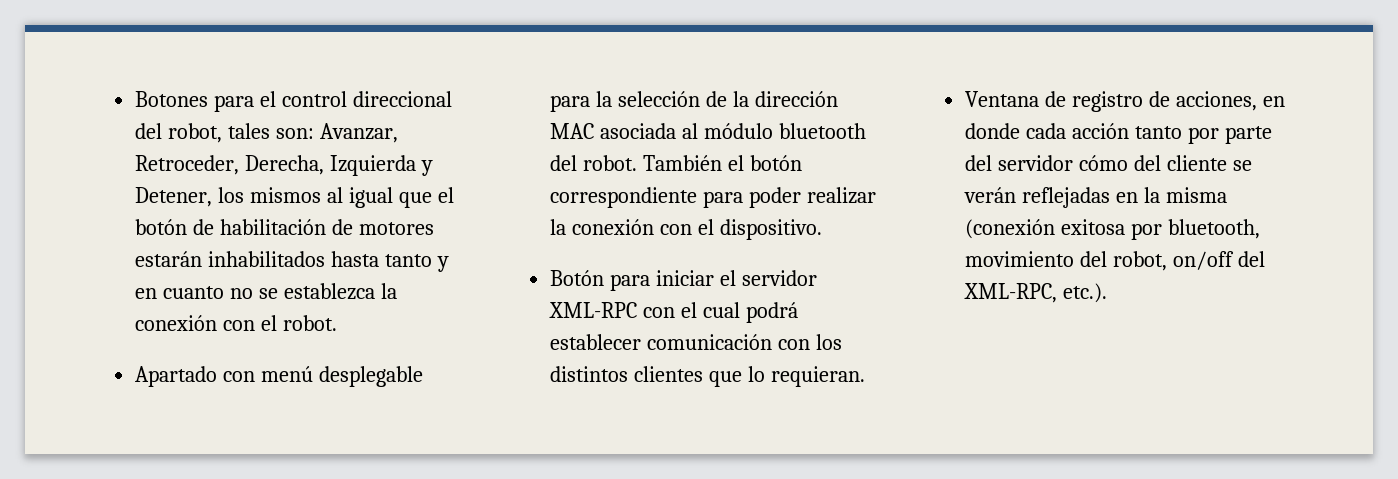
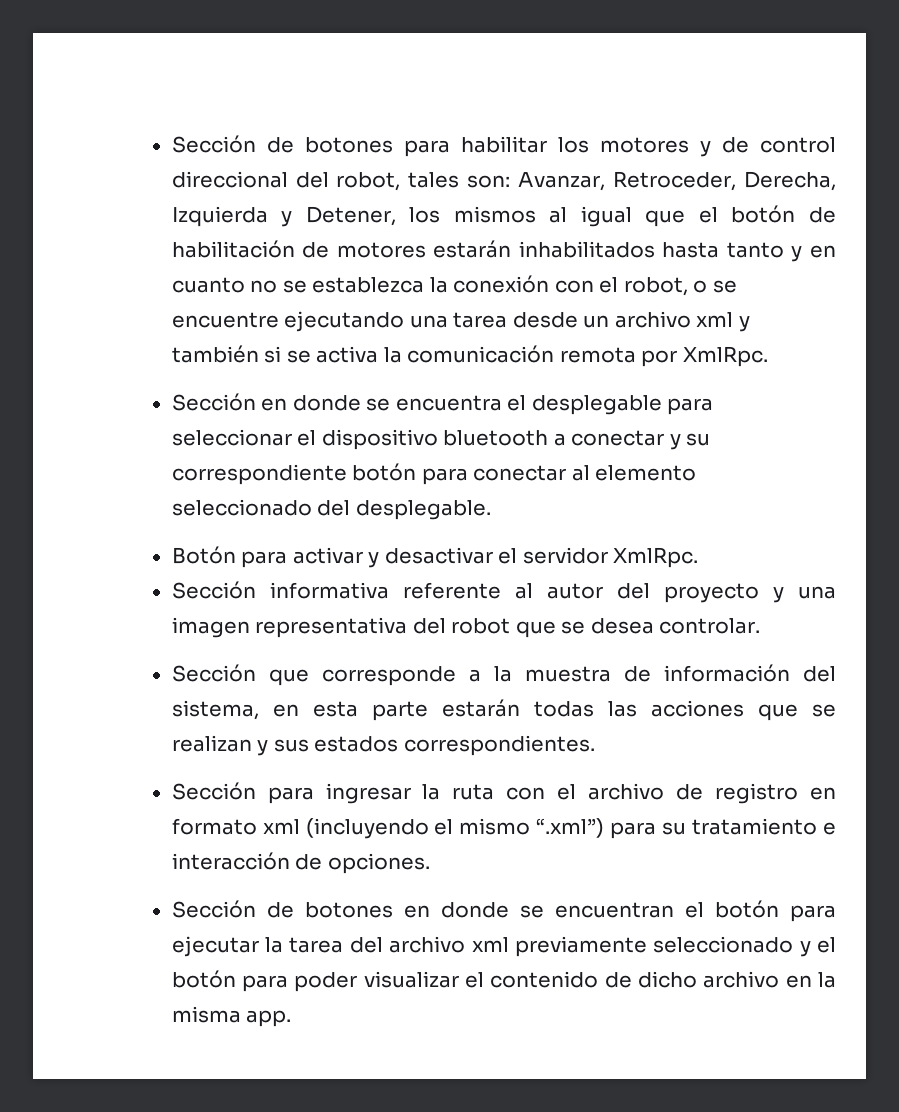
[135,91,277,112] Botones para el -> [171,135,749,157] Sección de botones para habilitar los motores y de
[283,315,338,331] [135,366,424,387] [550,91,838,112] [550,123,866,139] [550,155,802,171] [550,187,877,208] [550,219,822,240] [550,270,817,291] [549,302,798,323] [550,334,843,350] [550,366,865,387] [965,91,1285,112] [965,123,1272,144] [965,155,1252,171] [964,187,1227,208] [965,219,1261,240] [965,251,1265,271] [964,283,1108,303] robot. // Apartado con menú desplegable para la selección de la dirección MAC asociada al módulo bluetooth del robot. También el botón correspondiente para poder realizar la conexión con el dispositivo. // Botón para iniciar el servidor XML-RPC con el cual podrá establecer comunicación con los distintos clientes que lo requieran. // Ventana de registro de acciones, en donde cada acción tanto por parte del servidor cómo del cliente se verán reflejadas en la misma (conexión exitosa por bluetooth, movimiento del robot, on/off del XML-RPC, etc.). -> [623,277,737,296] [171,311,750,332] [171,345,768,367] [171,393,714,415] [171,429,711,450] [171,463,697,485] [171,499,491,520] [171,546,699,568] [171,581,837,603] [171,617,761,638] [171,664,837,686] [171,699,836,721] [171,735,595,756] [171,782,836,804] [171,818,836,839] [171,852,430,874] [171,900,836,922] [171,936,836,957] [171,970,836,992] [171,1006,292,1027] robot, o se encuentre ejecutando una tarea desde un archivo xml y también si se activa la comunicación remota por XmlRpc. // Sección en donde se encuentra el desplegable para seleccionar el dispositivo bluetooth a conectar y su correspondiente botón para conectar al elemento seleccionado del desplegable. // Botón para activar y desactivar el servidor XmlRpc. // Sección informativa referente al autor del proyecto y una imagen representativa del robot que se desea controlar. // Sección que corresponde a la muestra de información del sistema, en esta parte estarán todas las acciones que se realizan y sus estados correspondientes. // Sección para ingresar la ruta con el archivo de registro en formato xml (incluyendo el mismo “.xml”) para su tratamiento e interacción de opciones. // Sección de botones en donde se encuentran el botón para ejecutar la tarea del archivo xml previamente seleccionado y el botón para poder visualizar el contenido de dicho archivo en la misma app.

